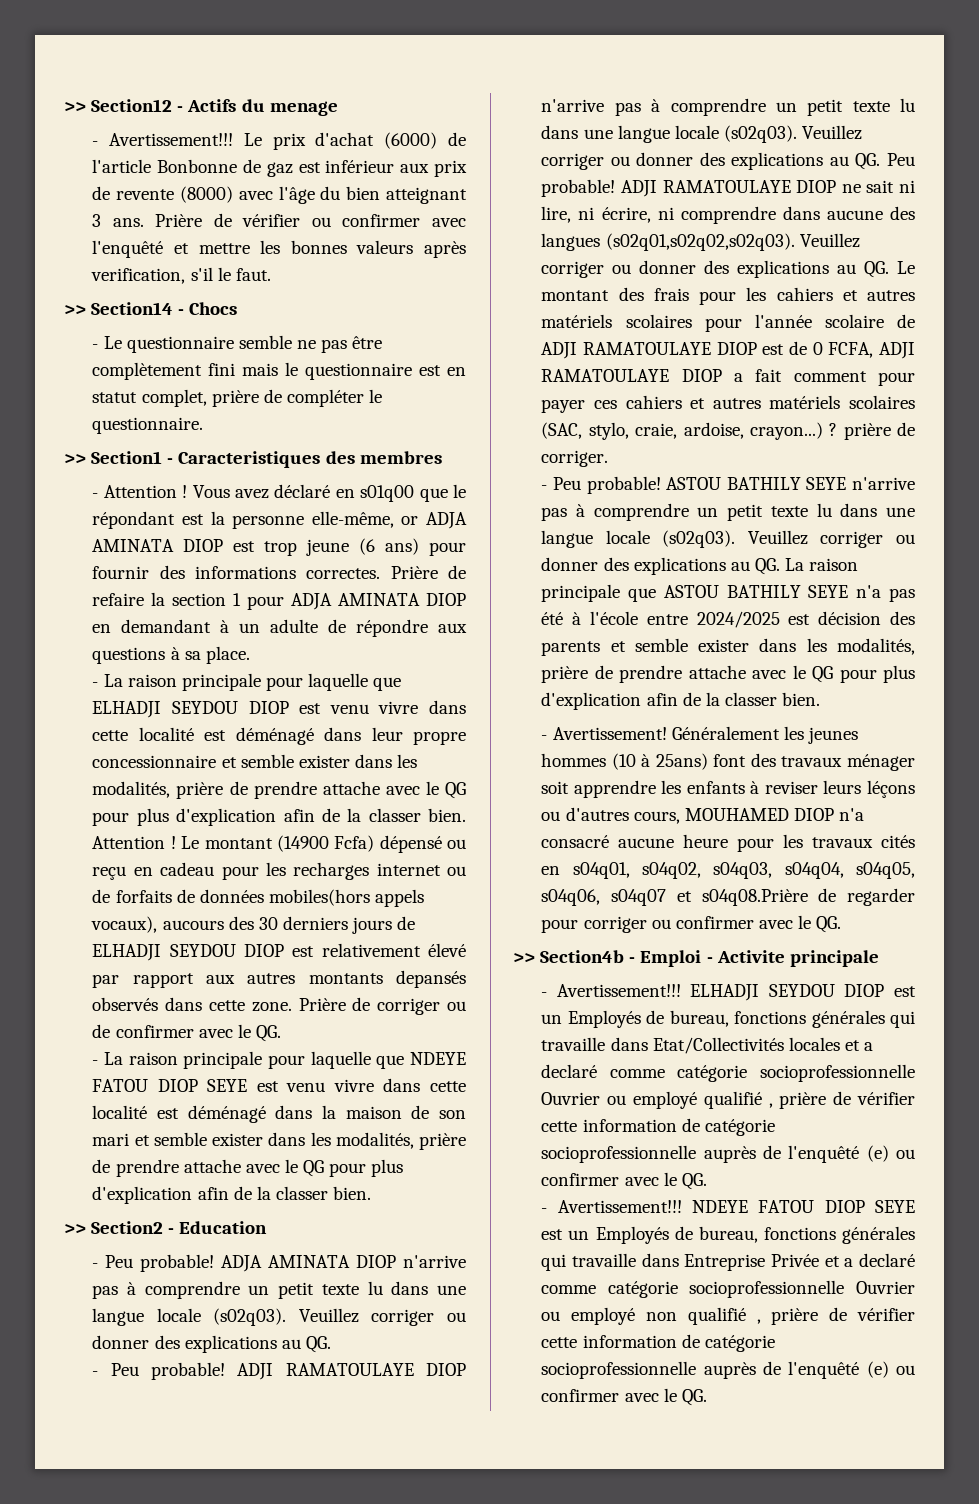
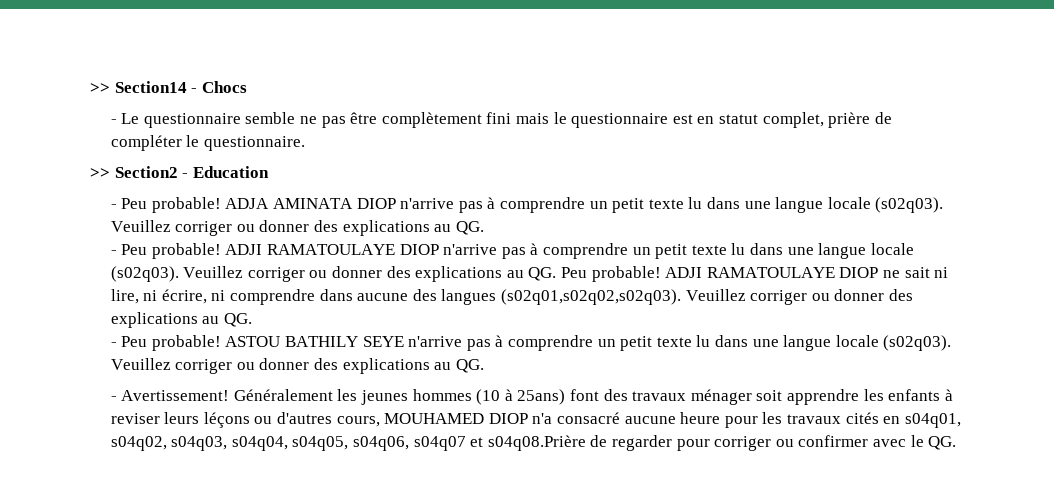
[64,99,338,116] [92,132,466,150] [92,159,467,177] [92,186,467,204] [92,213,466,227] [92,240,466,258] [91,267,271,284] [64,305,86,315] >> Section12 - Actifs du menage // - Avertissement!!! Le prix d'achat (6000) de l'article Bonbonne de gaz est inférieur aux prix de revente (8000) avec l'âge du bien atteignant 3 ans. Prière de vérifier ou confirmer avec l'enquêté et mettre les bonnes valeurs après verification, s'il le faut. // >> -> [90,83,110,93] >>
[64,451,442,468] [92,484,467,502] [92,511,467,529] [92,538,466,556] [92,565,467,579] [92,592,466,610] [92,619,467,637] [92,646,250,664] [92,673,402,691] [92,700,466,718] [92,727,466,745] [92,754,418,768] [92,781,466,799] [92,808,466,826] [92,835,466,853] [92,862,466,880] [92,889,425,907] [91,916,416,934] [92,943,467,961] [92,970,467,988] [92,997,466,1015] [92,1024,281,1042] [92,1051,466,1069] [92,1078,467,1092] [92,1105,466,1123] [92,1132,466,1150] [92,1159,404,1177] [92,1186,372,1204] // >> Section1 - Caracteristiques des membres // - Attention ! Vous avez déclaré en s01q00 que le répondant est la personne elle-même, or ADJA AMINATA DIOP est trop jeune (6 ans) pour fournir des informations correctes. Prière de refaire la section 1 pour ADJA AMINATA DIOP en demandant à un adulte de répondre aux questions à sa place. // - La raison principale pour laquelle que ELHADJI SEYDOU DIOP est venu vivre dans cette localité est déménagé dans leur propre concessionnaire et semble exister dans les modalités, prière de prendre attache avec le QG pour plus d'explication afin de la classer bien. Attention ! Le montant (14900 Fcfa) dépensé ou reçu en cadeau pour les recharges internet ou de forfaits de données mobiles(hors appels vocaux), aucours des 30 derniers jours de ELHADJI SEYDOU DIOP est relativement élevé par rapport aux autres montants depansés observés dans cette zone. Prière de corriger ou de confirmer avec le QG. // - La raison principale pour laquelle que NDEYE FATOU DIOP SEYE est venu vivre dans cette localité est déménagé dans la maison de son mari et semble exister dans les modalités, prière de prendre attache avec le QG pour plus d'explication afin de la classer bien. -> (305, 143) none
[897,261,915,274] [541,287,915,305] [541,314,915,332] [541,341,915,359] [541,369,915,386] [541,395,915,413] [541,422,915,440] [541,450,609,467] Le montant des frais pour les cahiers et autres matériels scolaires pour l'année scolaire de ADJI RAMATOULAYE DIOP est de 0 FCFA, ADJI RAMATOULAYE DIOP a fait comment pour payer ces cahiers et autres matériels scolaires (SAC, stylo, craie, ardoise, crayon...) ? prière de corriger. -> (252, 320) none
[785,558,859,571] [541,584,915,602] [541,611,915,628] [541,638,915,656] [541,665,915,683] [541,692,821,710] La raison principale que ASTOU BATHILY SEYE n'a pas été à l'école entre 2024/2025 est décision des parents et semble exister dans les modalités, prière de prendre attache avec le QG pour plus d'explication afin de la classer bien. -> (484, 366) none
[513,950,879,967] [541,984,916,1001] [541,1010,915,1028] [541,1037,874,1054] [541,1064,915,1082] [541,1091,915,1109] [541,1118,775,1136] [541,1145,915,1163] [541,1172,707,1190] [541,1200,915,1213] [541,1226,915,1244] [541,1253,915,1271] [541,1280,915,1298] [541,1307,915,1325] [541,1334,775,1352] [541,1361,915,1379] [541,1388,707,1406] // >> Section4b - Emploi - Activite principale // - Avertissement!!! ELHADJI SEYDOU DIOP est un Employés de bureau, fonctions générales qui travaille dans Etat/Collectivités locales et a declaré comme catégorie socioprofessionnelle Ouvrier ou employé qualifié , prière de vérifier cette information de catégorie socioprofessionnelle auprès de l'enquêté (e) ou confirmer avec le QG. // - Avertissement!!! NDEYE FATOU DIOP SEYE est un Employés de bureau, fonctions générales qui travaille dans Entreprise Privée et a declaré comme catégorie socioprofessionnelle Ouvrier ou employé non qualifié , prière de vérifier cette information de catégorie socioprofessionnelle auprès de l'enquêté (e) ou confirmer avec le QG. -> (957, 443) none

